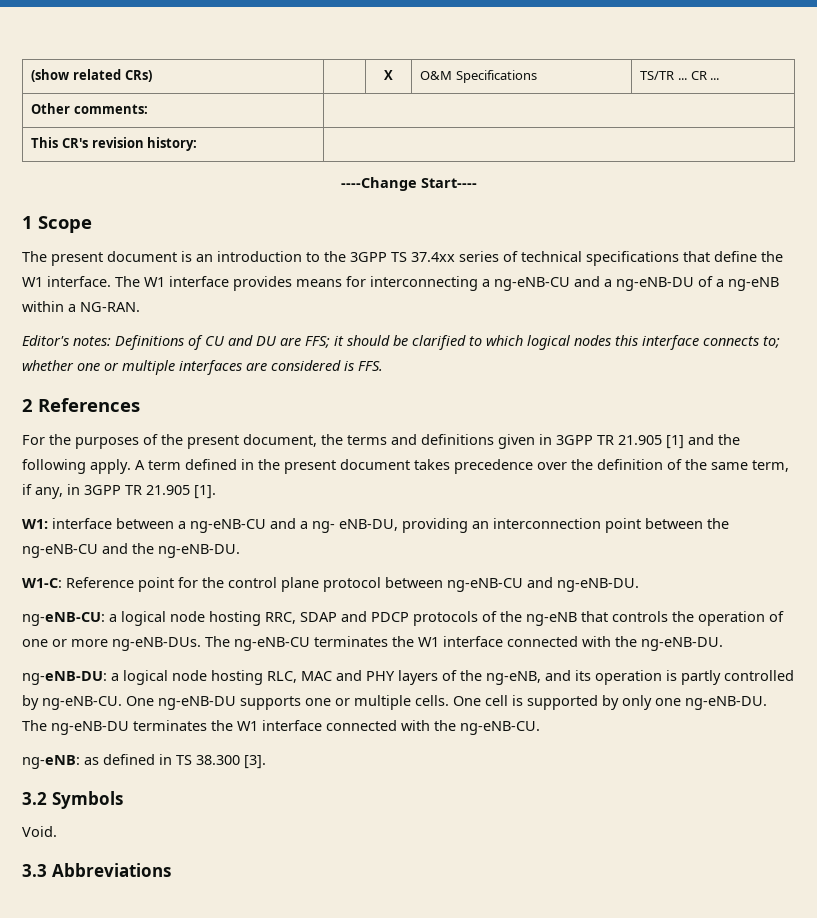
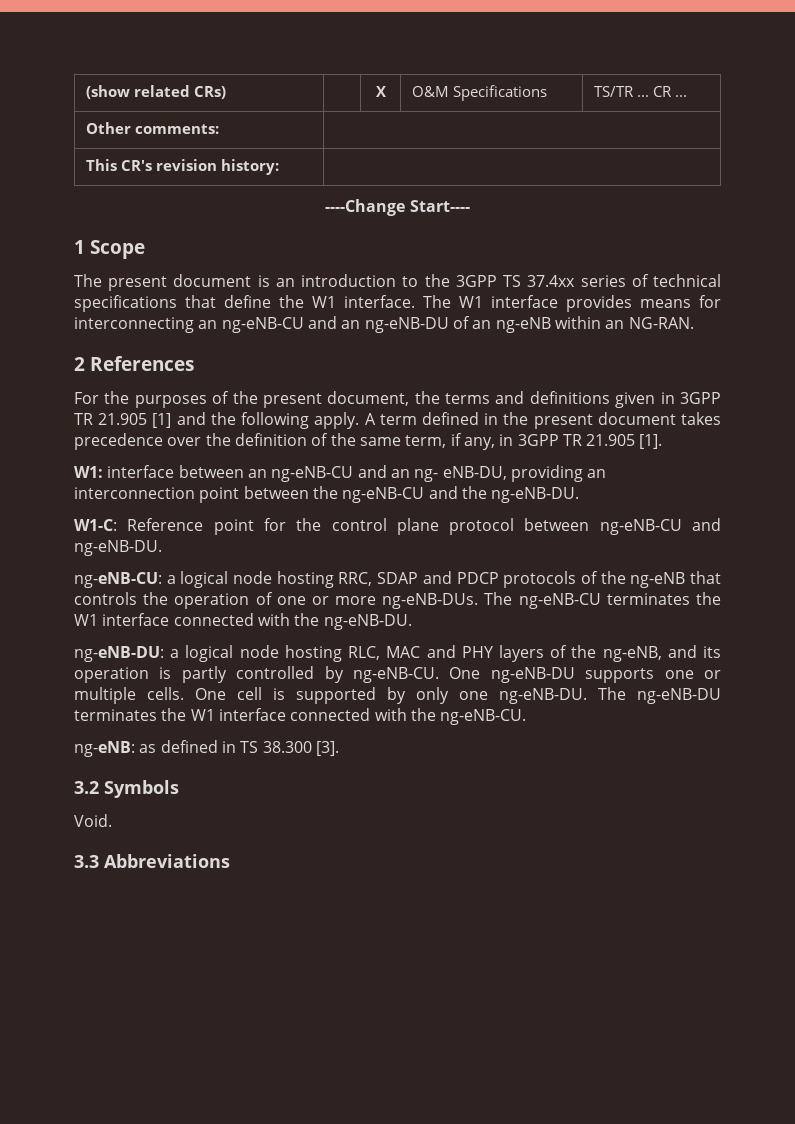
[482,276,612,291] a ng-eNB-CU and a -> [198,316,361,333] an ng-eNB-CU and an
[716,279,724,287] a -> [472,320,492,329] an
[68,304,76,312] a -> [605,320,625,329] an
[22,335,780,350] [22,360,383,375] // Editor's notes: Definitions of CU and DU are FFS; it should be clarified to which logical nodes this interface connects to; whether one or multiple interfaces are considered is FFS. -> (694, 323) none
[178,518,308,533] a ng-eNB-CU and a -> [247,465,410,482] an ng-eNB-CU and an

